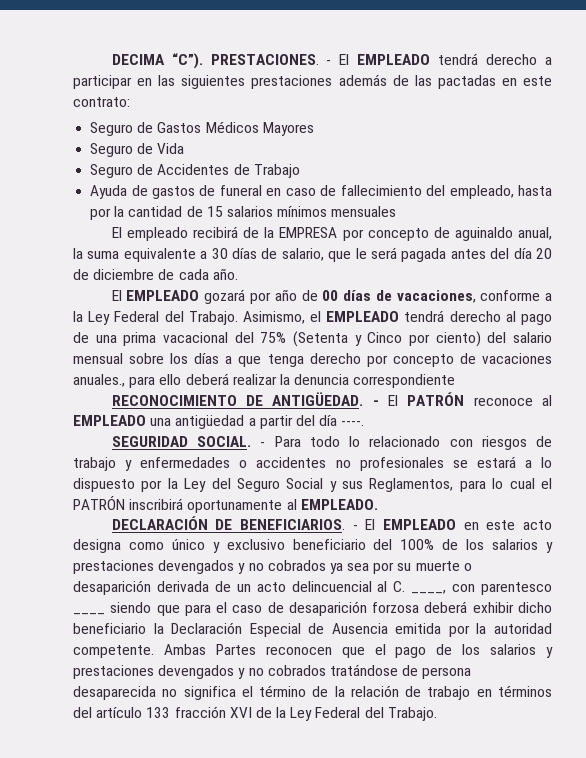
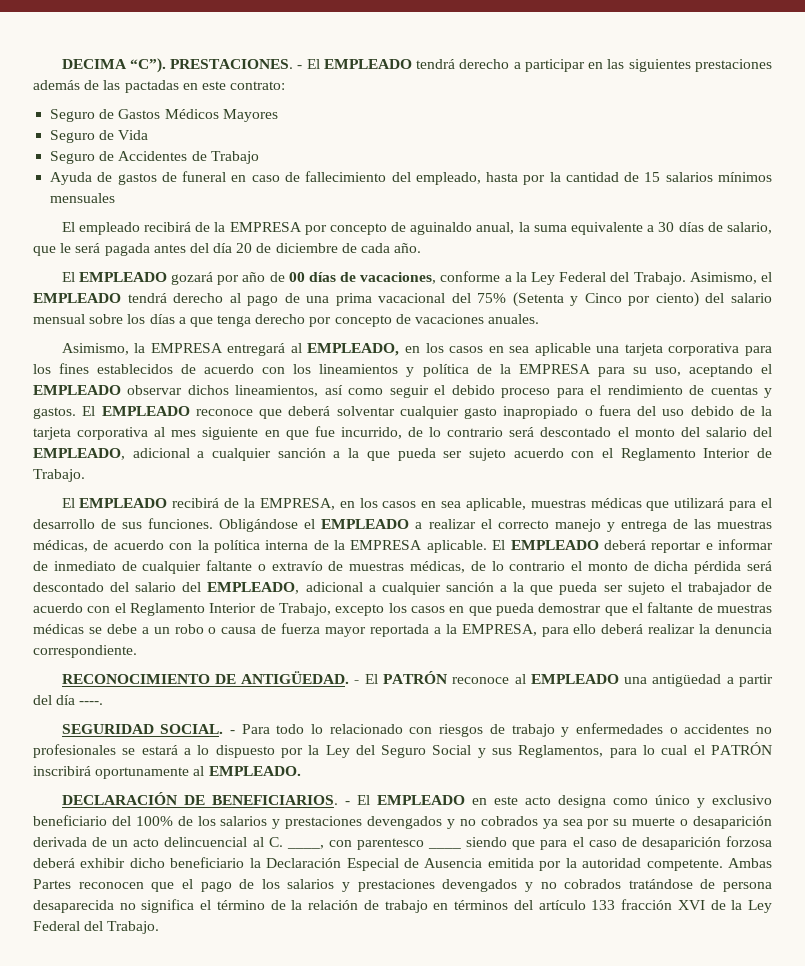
[73,374,125,387] anuales., -> [488,314,540,324] [61,343,773,356] [33,363,772,377] [33,385,773,398] [33,405,772,419] [33,426,772,440] [33,448,772,461] [33,469,85,482] [61,498,773,511] [33,518,772,532] [33,539,773,553] [33,560,773,574] [33,582,773,595] [33,602,773,616] [33,623,537,637] anuales. // Asimismo, la EMPRESA entregará al EMPLEADO, en los casos en sea aplicable una tarjeta corporativa para los fines establecidos de acuerdo con los lineamientos y política de la EMPRESA para su uso, aceptando el EMPLEADO observar dichos lineamientos, así como seguir el debido proceso para el rendimiento de cuentas y gastos. El EMPLEADO reconoce que deberá solventar cualquier gasto inapropiado o fuera del uso debido de la tarjeta corporativa al mes siguiente en que fue incurrido, de lo contrario será descontado el monto del salario del EMPLEADO, adicional a cualquier sanción a la que pueda ser sujeto acuerdo con el Reglamento Interior de Trabajo. // El EMPLEADO recibirá de la EMPRESA, en los casos en sea aplicable, muestras médicas que utilizará para el desarrollo de sus funciones. Obligándose el EMPLEADO a realizar el correcto manejo y entrega de las muestras médicas, de acuerdo con la política interna de la EMPRESA aplicable. El EMPLEADO deberá reportar e informar de inmediato de cualquier faltante o extravío de muestras médicas, de lo contrario el monto de dicha pérdida será descontado del salario del EMPLEADO, adicional a cualquier sanción a la que pueda ser sujeto el trabajador de acuerdo con el Reglamento Interior de Trabajo, excepto los casos en que pueda demostrar que el faltante de muestras médicas se debe a un robo o causa de fuerza mayor reportada a la EMPRESA,
[353,374,456,388] correspondiente -> [33,645,137,658] correspondiente.

